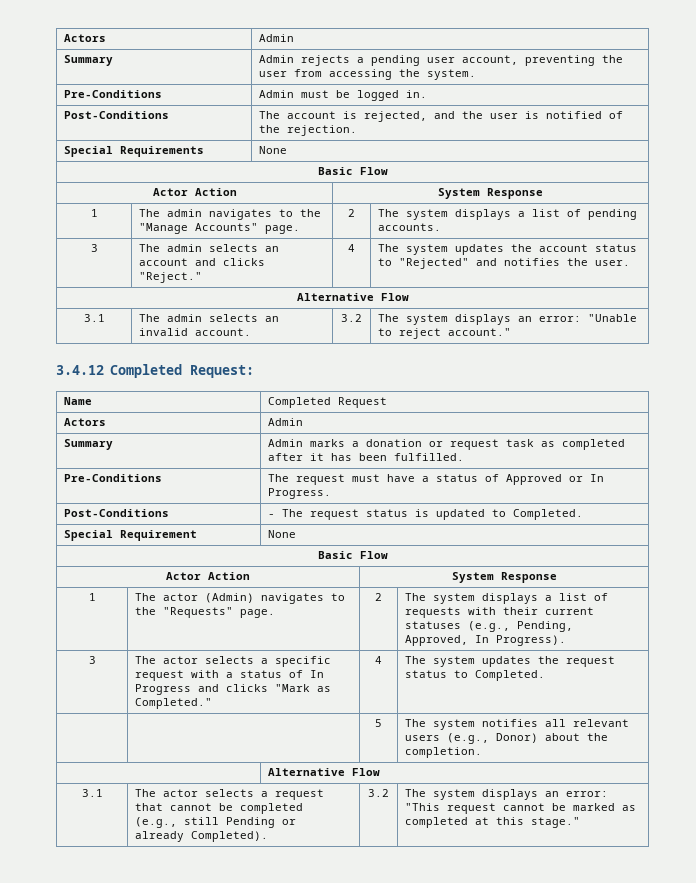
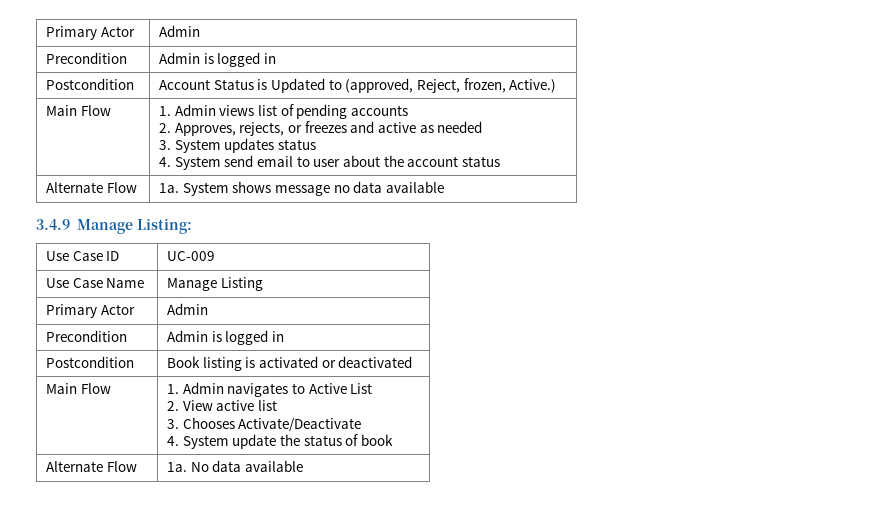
[64,34,107,42] [259,34,295,42] [64,55,114,66] [259,55,624,66] [259,69,477,80] [64,90,163,98] [259,90,428,101] [64,111,170,119] [259,111,624,122] [259,125,358,136] [64,146,205,157] [259,146,288,154] [317,167,388,175] [152,188,237,196] [438,188,543,199] [90,209,98,217] [139,209,322,220] [139,223,301,234] [348,209,355,217] [378,209,638,220] [378,223,442,231] [90,244,98,252] [139,244,280,252] [139,258,266,266] [139,272,203,283] [348,244,355,252] [378,244,638,255] [378,258,631,269] [296,293,409,301] [83,314,105,322] [139,314,280,322] [139,328,252,336] [341,314,362,322] [378,314,638,325] [378,328,512,339] [56,364,255,378] [64,397,93,405] [268,397,388,408] [64,418,107,426] [268,418,304,426] [64,439,114,450] [268,439,626,450] [268,453,465,461] [64,474,163,482] [268,474,605,485] [268,488,332,499] [64,509,170,517] [268,509,584,520] [64,530,198,541] [268,530,297,538] [317,551,388,559] [166,572,250,580] [451,572,557,583] [88,593,96,601] [135,593,346,604] [135,607,276,618] [375,593,382,601] [405,593,609,604] [405,607,595,618] [405,621,574,632] [405,635,567,646] [88,656,96,664] [135,656,332,667] [135,670,325,681] [135,684,332,695] [135,698,213,709] [375,656,382,664] [405,656,616,667] [405,670,546,681] [375,719,382,727] [405,719,630,730] [405,733,609,744] [405,747,483,758] [268,768,381,776] [81,789,103,797] [135,789,325,800] [135,803,304,814] [135,817,297,828] [135,831,269,842] [368,789,389,797] [405,789,609,800] [405,803,637,814] [405,817,581,828] Actors | Admin // Summary | Admin rejects a pending user account, preventing the user from accessing the system. // Pre-Conditions | Admin must be logged in. // Post-Conditions | The account is rejected, and the user is notified of the rejection. // Special Requirements | None // Basic Flow // Actor Action | System Response // 1 | The admin navigates to the "Manage Accounts" page. | 2 | The system displays a list of pending accounts. // 3 | The admin selects an account and clicks "Reject." | 4 | The system updates the account status to "Rejected" and notifies the user. // Alternative Flow // 3.1 | The admin selects an invalid account. | 3.2 | The system displays an error: "Unable to reject account." // 3.4.12 Completed Request: // Name | Completed Request // Actors | Admin // Summary | Admin marks a donation or request task as completed after it has been fulfilled. // Pre-Conditions | The request must have a status of Approved or In Progress. // Post-Conditions | - The request status is updated to Completed. // Special Requirement | None // Basic Flow // Actor Action | System Response // 1 | The actor (Admin) navigates to the "Requests" page. | 2 | The system displays a list of requests with their current statuses (e.g., Pending, Approved, In Progress). // 3 | The actor selects a specific request with a status of In Progress and clicks "Mark as Completed." | 4 | The system updates the request status to Completed. // | | 5 | The system notifies all relevant users (e.g., Donor) about the completion. // | Alternative Flow // 3.1 | The actor selects a request that cannot be completed (e.g., still Pending or already Completed). | 3.2 | The system displays an error: "This request cannot be marked as completed at this stage." -> [46,26,135,40] [159,25,201,37] [46,52,128,64] [159,52,277,67] [46,78,135,90] [159,78,557,93] [46,105,111,116] [159,104,409,119] [159,121,483,136] [159,138,317,153] [159,155,500,170] [46,182,137,193] [159,181,445,196] [36,218,192,234] [46,251,120,261] [167,251,216,261] [46,278,145,288] [167,277,263,291] [46,304,135,318] [167,303,209,315] [46,330,128,342] [167,330,285,345] [46,356,135,368] [167,356,413,371] [46,383,111,394] [167,382,373,397] [167,400,278,411] [167,417,362,432] [167,434,394,449] [46,461,137,472] [167,460,304,472] Primary Actor | Admin // Precondition | Admin is logged in // Postcondition | Account Status is Updated to (approved, Reject, frozen, Active.) // Main Flow | 1. Admin views list of pending accounts // 2. Approves, rejects, or freezes and active as needed // 3. System updates status // 4. System send email to user about the account status // Alternate Flow | 1a. System shows message no data available // 3.4.9 Manage Listing: // Use Case ID | UC-009 // Use Case Name | Manage Listing // Primary Actor | Admin // Precondition | Admin is logged in // Postcondition | Book listing is activated or deactivated // Main Flow | 1. Admin navigates to Active List // 2. View active list // 3. Chooses Activate/Deactivate // 4. System update the status of book // Alternate Flow | 1a. No data available

